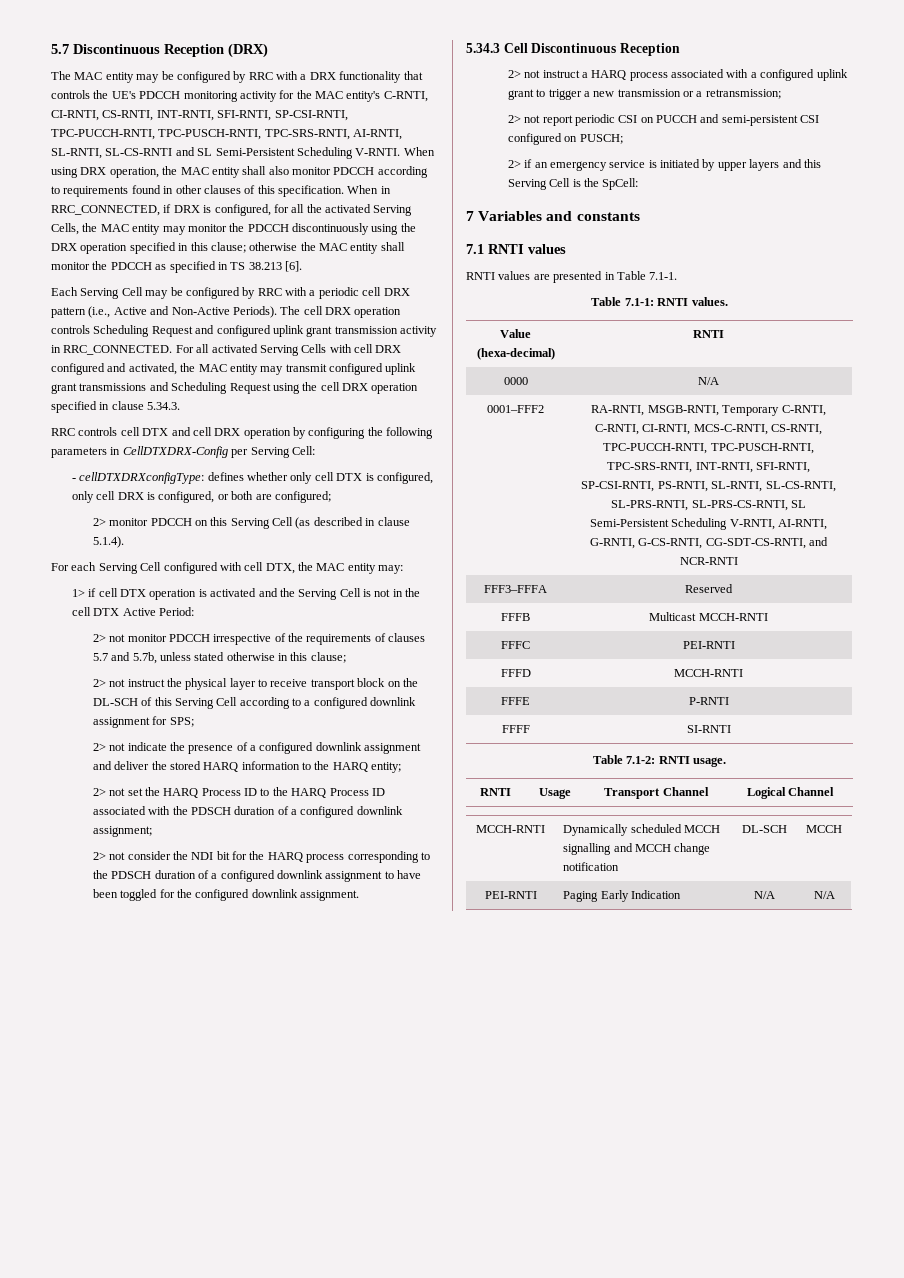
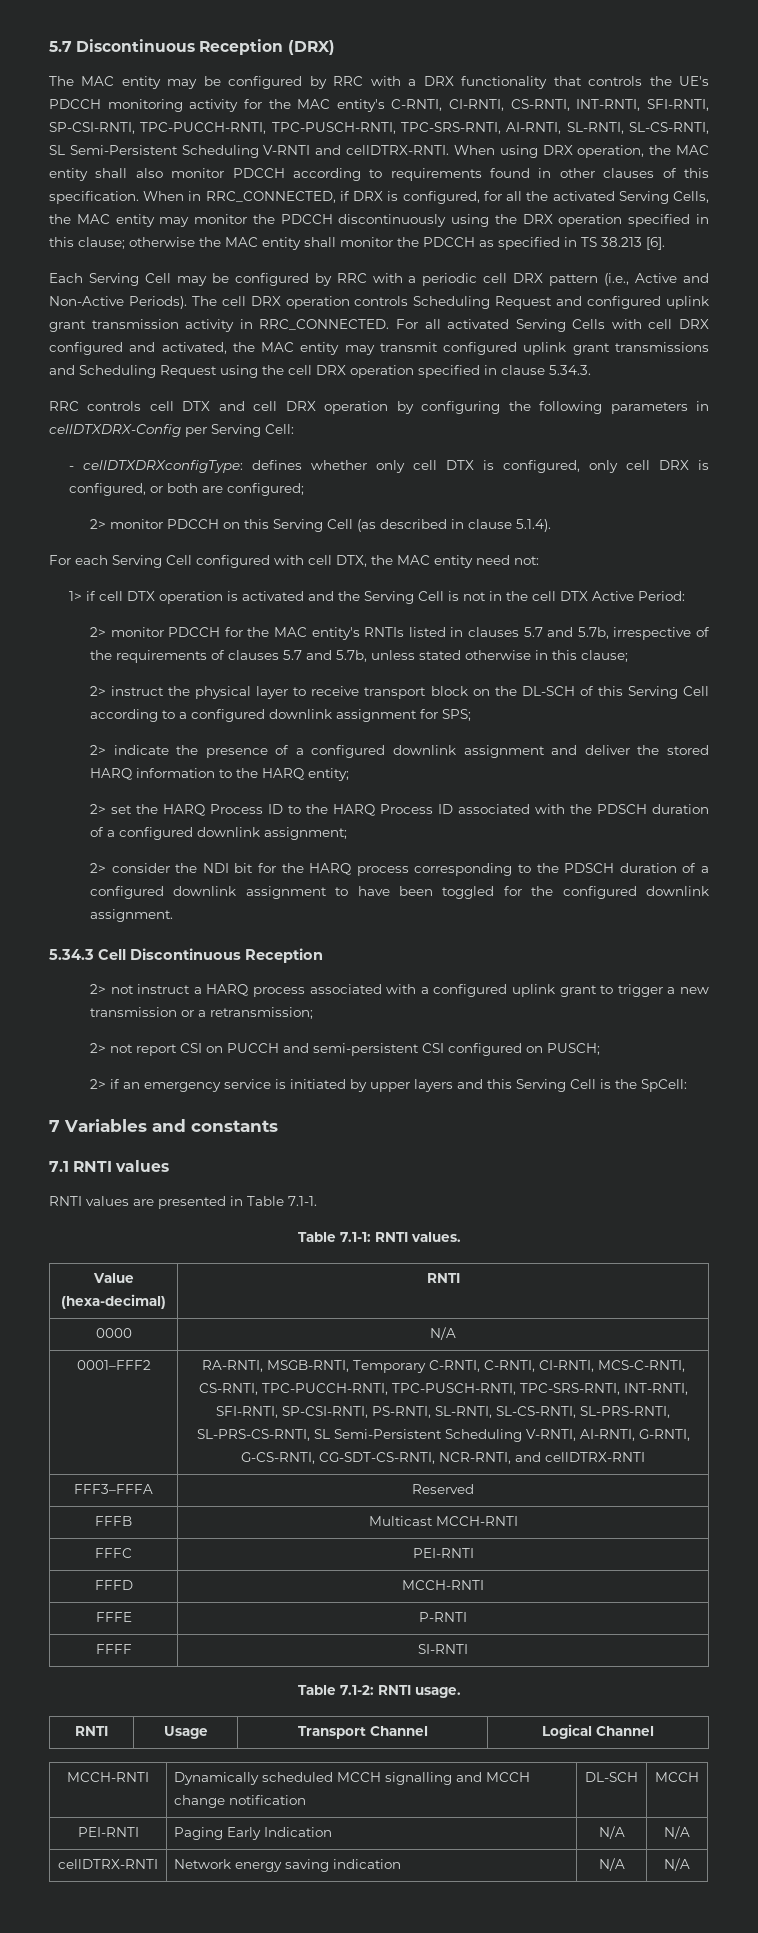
[105,147,401,159] SL-CS-RNTI and SL Semi-Persistent Scheduling V-RNTI. -> [629,122,709,134] [49,145,450,158] SL-CS-RNTI, SL Semi-Persistent Scheduling V-RNTI and cellDTRX-RNTI.
[122,446,228,458] CellDTXDRX-Config -> [49,424,181,437] cellDTXDRX-Config
[378,565,404,574] may: -> [476,555,539,565] need not:
[109,634,210,642] not monitor PDCCH -> [110,627,609,640] monitor PDCCH for the MAC entity's RNTIs listed in clauses 5.7 and 5.7b,
[109,679,126,687] not -> (106, 691) none
[109,743,126,751] not -> (106, 750) none
[109,788,126,796] not -> (106, 809) none
[109,852,126,860] not -> (106, 868) none
[574,114,615,126] periodic -> (177, 1050) none
[809,537,829,546] [679,557,738,565] and NCR-RNTI -> [439,1452,645,1464] NCR-RNTI, and cellDTRX-RNTI
(835, 895) none -> [58,1859,158,1869] [174,1859,402,1872] [598,1858,625,1871] [664,1858,690,1871] // cellDTRX-RNTI | Network energy saving indication | N/A | N/A

